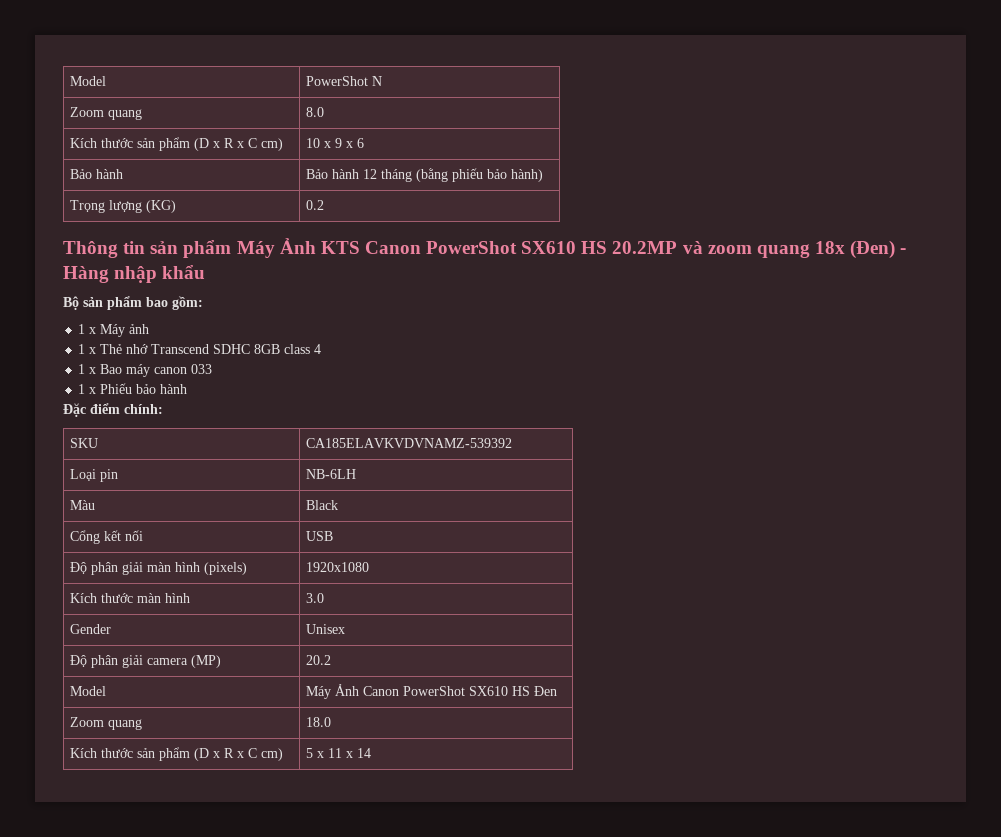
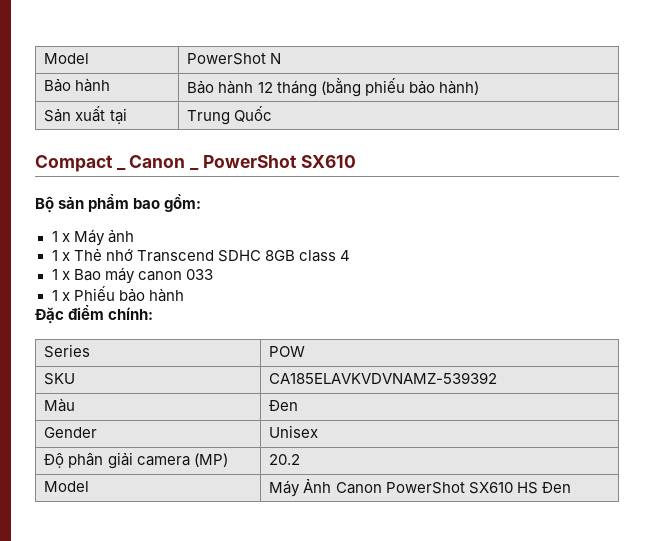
[70,107,143,120] [306,107,325,117] [70,137,284,151] [306,138,365,148] // Zoom quang | 8.0 // Kích thước sản phẩm (D x R x C cm) | 10 x 9 x 6 -> (282, 58) none
[70,200,177,213] [306,200,325,210] [63,238,907,259] [63,265,206,283] Trọng lượng (KG) | 0.2 // Thông tin sản phẩm Máy Ảnh KTS Canon PowerShot SX610 HS 20.2MP và zoom quang 18x (Đen) - Hàng nhập khẩu -> [44,106,127,125] [187,106,273,125] [35,155,126,172] [129,155,186,168] [190,168,200,170] [202,155,356,168] Sản xuất tại | Trung Quốc // Compact _ Canon _ PowerShot SX610
(163, 409) none -> [44,344,91,358] [269,346,306,357] // Series | POW
[70,469,119,482] [306,469,357,479] [70,500,96,510] [306,500,339,510] [70,530,144,544] [306,531,334,541] [70,562,248,575] [306,562,370,572] [70,593,191,603] [306,593,325,603] Loại pin | NB-6LH // Màu | Black // Cổng kết nối | USB // Độ phân giải màn hình (pixels) | 1920x1080 // Kích thước màn hình | 3.0 -> [44,398,76,412] [269,400,299,411] Màu | Đen
[70,717,143,730] [306,717,332,727] [70,747,284,761] [306,748,372,758] // Zoom quang | 18.0 // Kích thước sản phẩm (D x R x C cm) | 5 x 11 x 14 -> (571, 487) none

